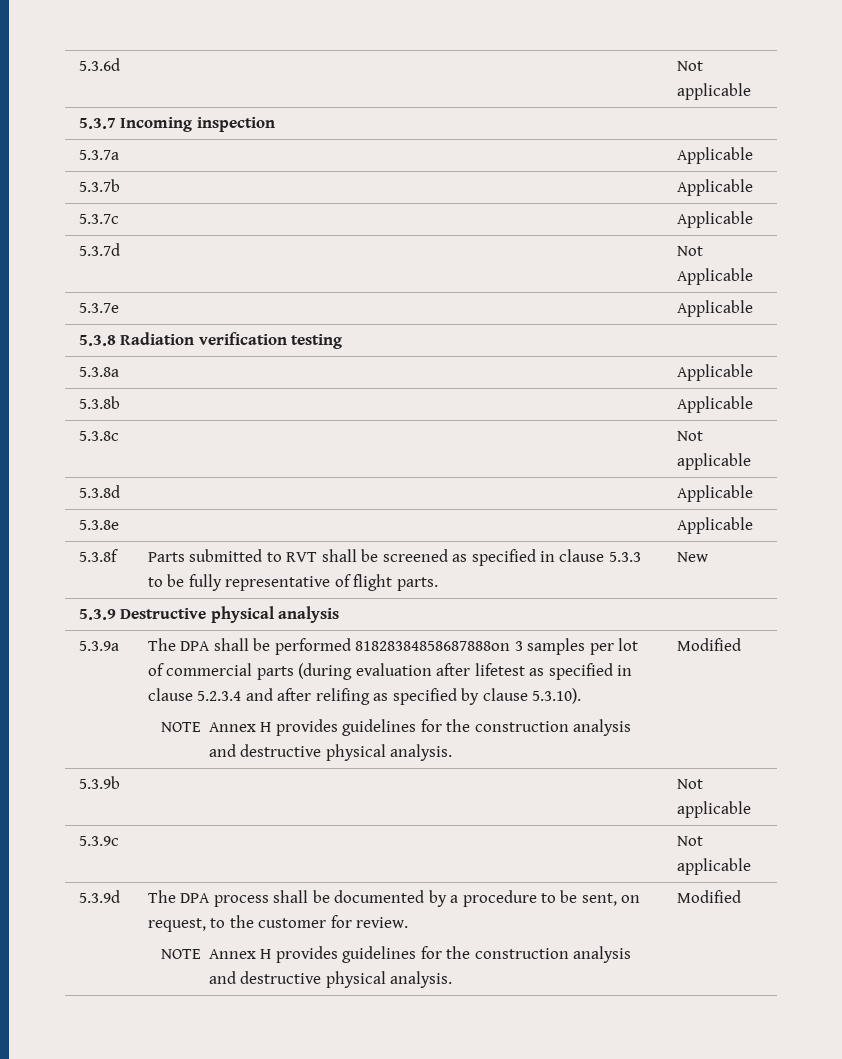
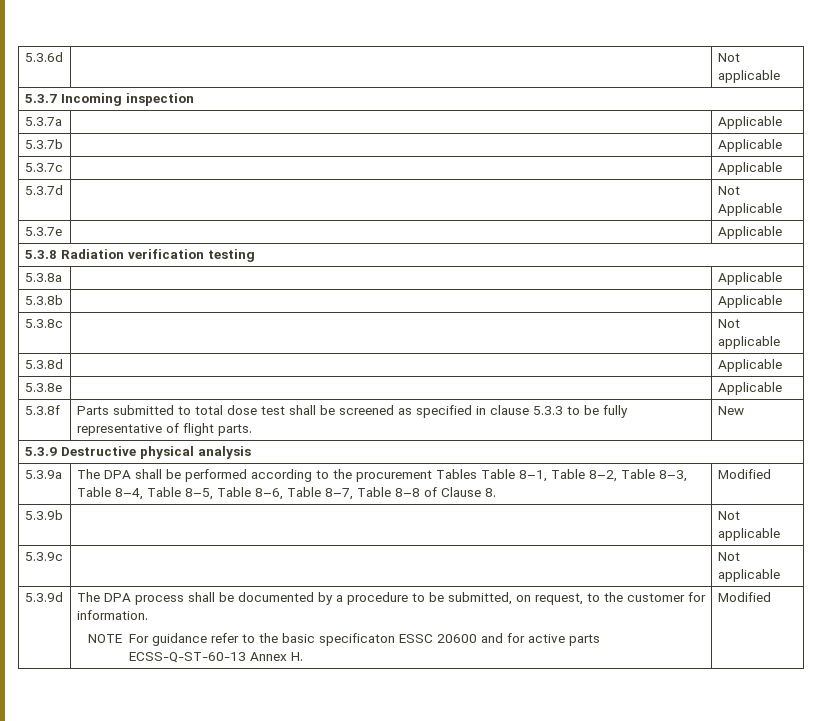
[286,552,318,562] RVT -> [194,405,285,415] total dose test
[355,638,638,655] [147,663,632,680] [147,688,581,705] [160,719,632,736] [208,744,453,761] 81828384858687888on 3 samples per lot of commercial parts (during evaluation after lifetest as specified in clause 5.2.3.4 and after relifing as specified by clause 5.3.10). // NOTE Annex H provides guidelines for the construction analysis and destructive physical analysis. -> [250,469,687,482] [76,487,496,500] according to the procurement Tables Table 8–1, Table 8–2, Table 8–3, Table 8–4, Table 8–5, Table 8–6, Table 8–7, Table 8–8 of Clause 8.
[581,893,617,906] sent, -> [447,592,512,605] submitted,
[356,917,409,928] [160,946,632,963] [208,971,453,988] review. // NOTE Annex H provides guidelines for the construction analysis and destructive physical analysis. -> [76,610,148,620] [88,633,601,646] [129,652,304,663] information. // NOTE For guidance refer to the basic specificaton ESSC 20600 and for active parts ECSS-Q-ST-60-13 Annex H.

